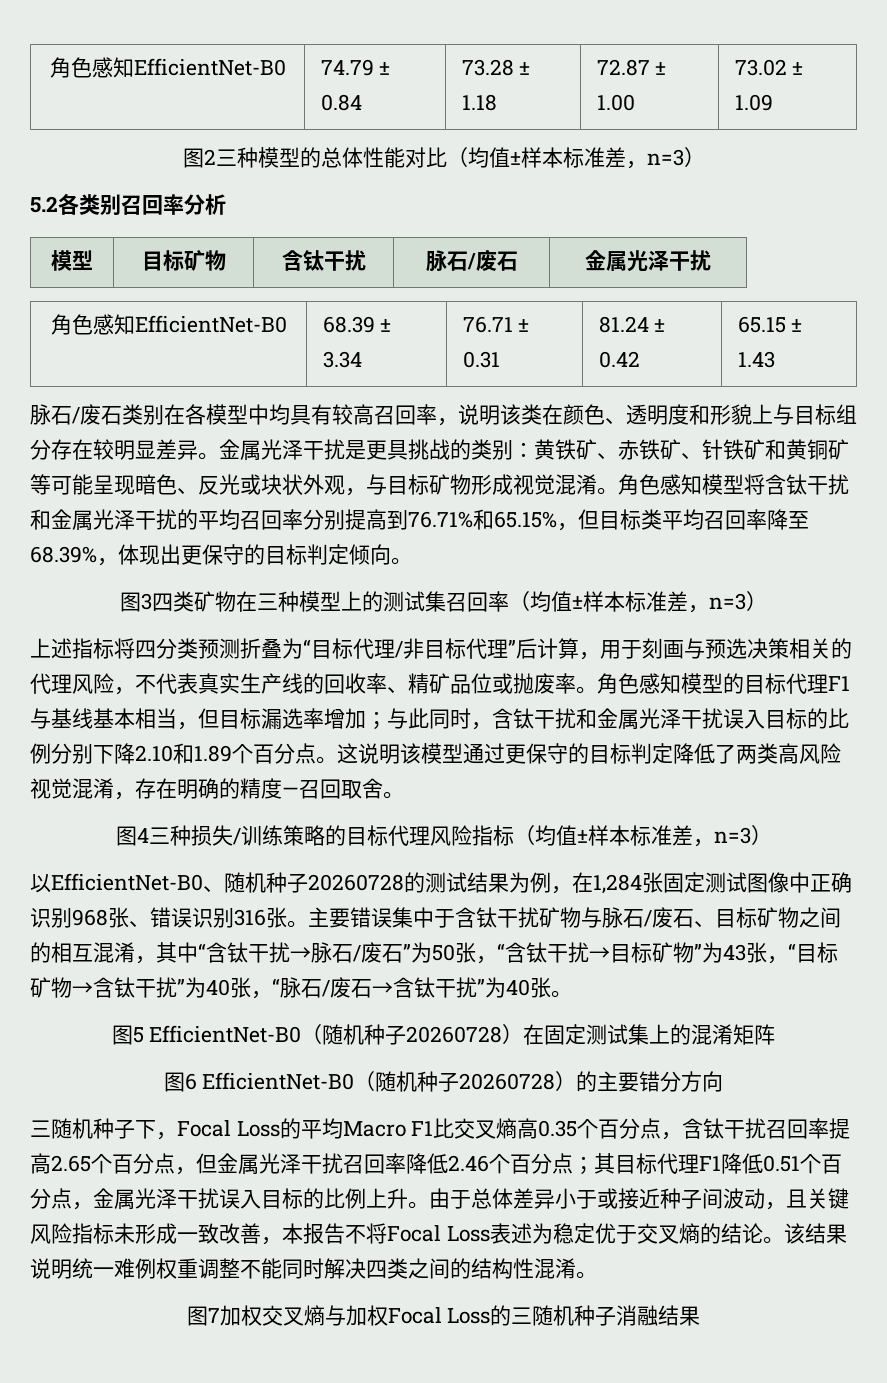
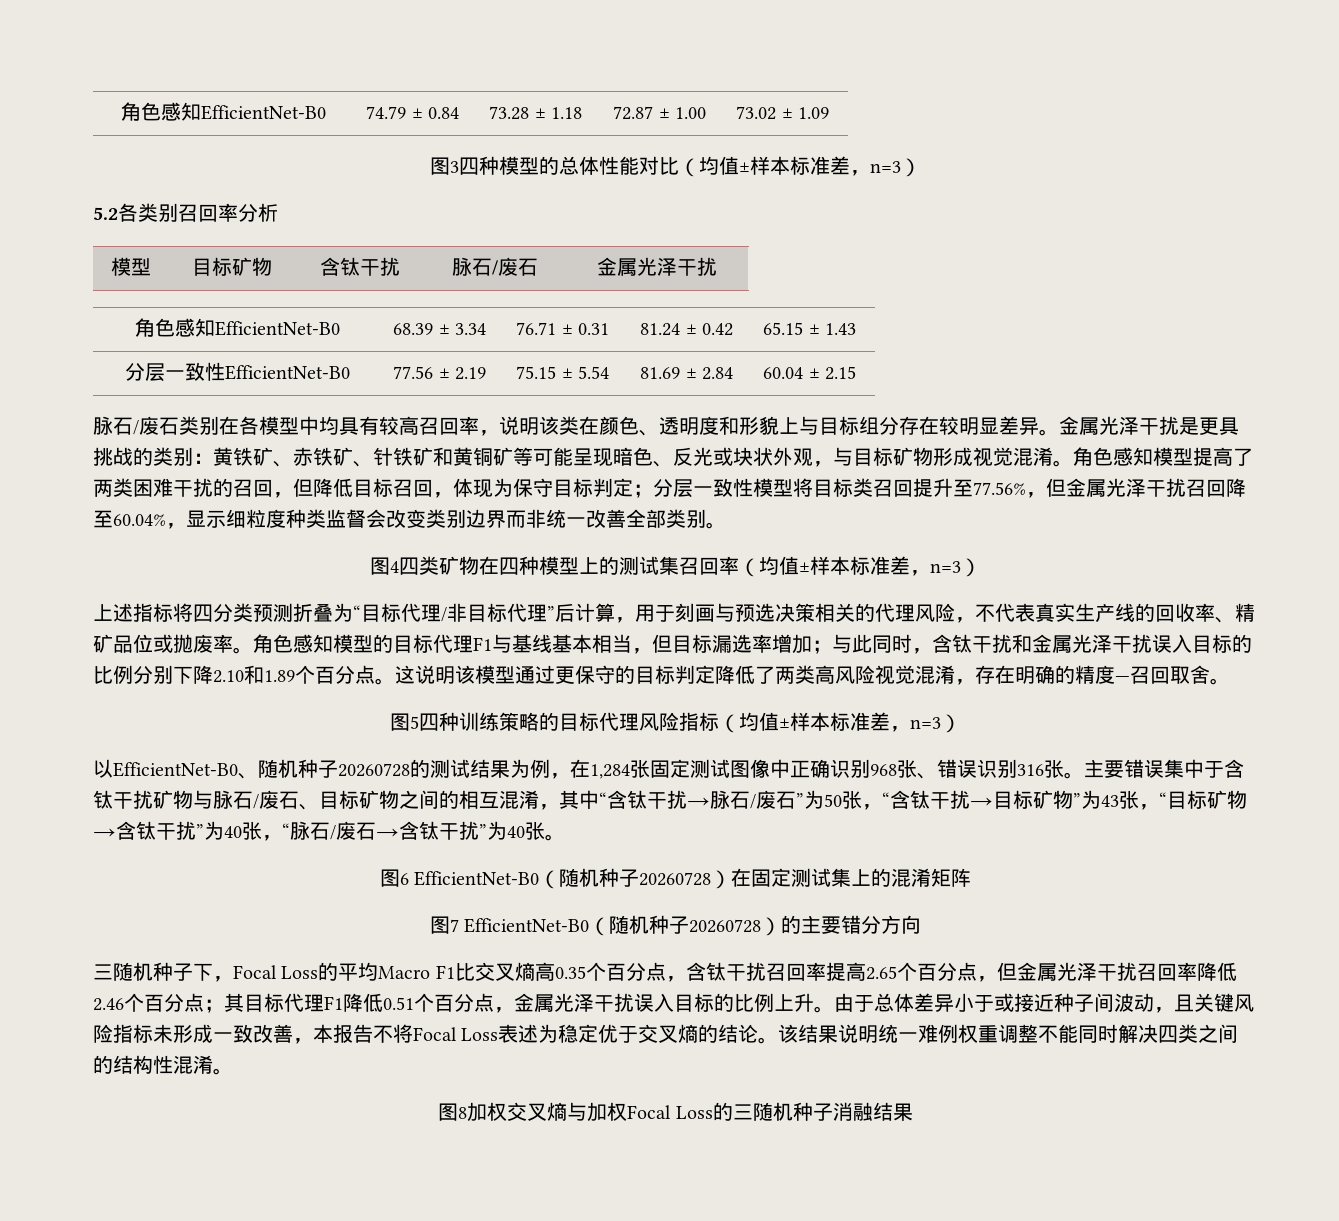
[203,149,237,166] 2三 -> [450,157,479,175] 3四
(775, 359) none -> [124,362,350,382] [393,366,487,380] [516,366,610,379] [640,367,734,380] [763,366,857,380] // 分层一致性EfficientNet-B0 | 77.56 ± 2.19 | 75.15 ± 5.54 | 81.69 ± 2.84 | 60.04 ± 2.15
[744,474,849,495] [30,509,809,531] [30,544,412,566] [120,592,152,612] 将含钛干扰和金属光泽干扰的平均召回率分别提高到76.71%和65.15%，但目标类平均召回率降至68.39%，体现出更保守的目标判定倾向。 // 图3 -> [1193,447,1253,466] [93,478,1246,498] [93,509,726,529] [370,557,399,575] 提高了两类困难干扰的召回，但降低目标召回，体现为保守目标判定；分层一致性模型将目标类召回提升至77.56%，但金属光泽干扰召回降至60.04%，显示细粒度种类监督会改变类别边界而非统一改善全部类别。 // 图4
[257,593,278,610] 三 -> [499,557,519,575] 四
[136,825,241,846] 4三种损失/ -> [410,712,459,731] 5四种
[132,1027,144,1043] 5 -> [399,873,409,885] 6
[184,1073,197,1090] 6 -> [449,919,459,932] 7
[207,1308,220,1323] 7 -> [458,1107,468,1119] 8

